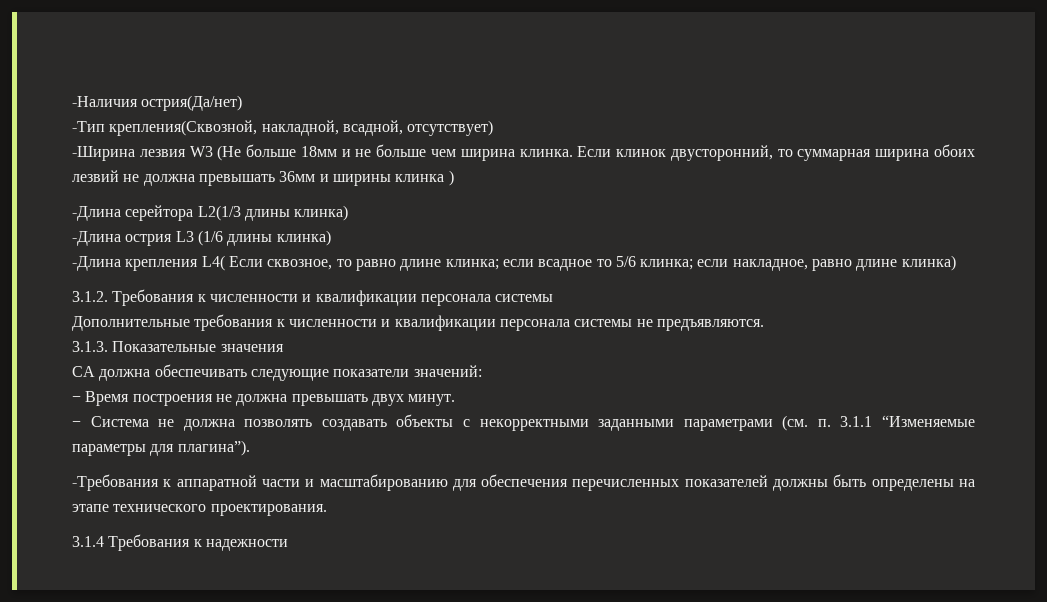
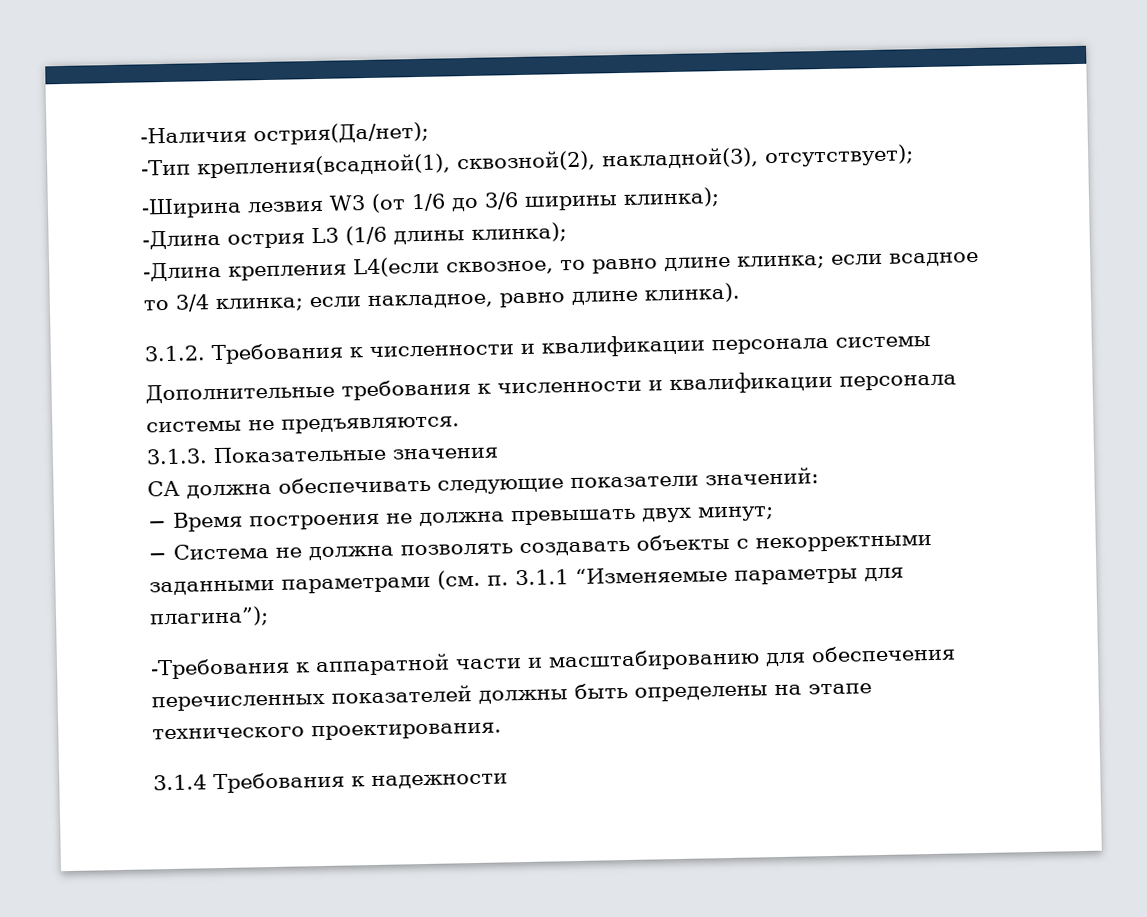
[141,95,243,111] острия(Да/нет) -> [253,121,429,146] острия(Да/нет);
[109,120,494,136] крепления(Сквозной, накладной, всадной, отсутствует) -> [197,144,914,179] крепления(всадной(1), сквозной(2), накладной(3), отсутствует);
[217,144,976,161] [72,170,454,186] [72,205,349,221] (Не больше 18мм и не больше чем ширина клинка. Если клинок двусторонний, то суммарная ширина обоих лезвий не должна превышать 36мм и ширины клинка ) // -Длина серейтора L2(1/3 длины клинка) -> [371,187,720,213] (от 1/6 до 3/6 ширины клинка);
[276,230,331,246] клинка) -> [471,222,567,243] клинка);
[201,255,263,271] L4( Если -> [353,256,440,278] L4(если
[615,256,636,267] 5/6 -> [175,294,210,312] 3/4
[901,255,956,271] клинка) -> [644,282,740,304] клинка).
[408,394,456,406] минут. -> [697,506,774,522] минут;
[177,440,250,456] плагина”). -> [149,606,269,628] плагина”);

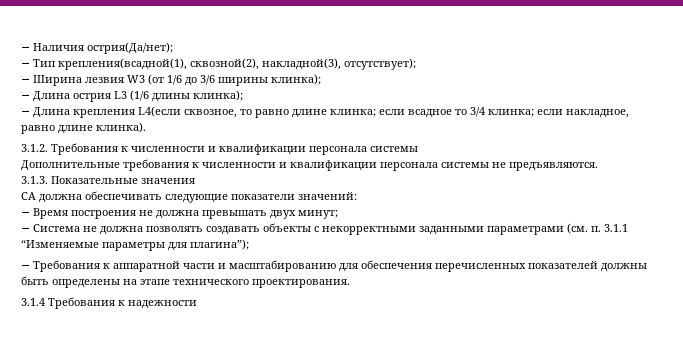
[140,126,247,144] -Наличия -> [21,43,84,51] − Наличия
[141,159,191,176] -Тип -> [21,59,56,67] − Тип
[141,197,242,219] -Ширина -> [21,75,82,86] − Ширина
[142,229,221,250] -Длина -> [21,91,70,102] − Длина
[143,261,222,282] -Длина -> [21,107,70,118] − Длина
[150,657,290,680] -Требования -> [21,260,100,272] − Требования

